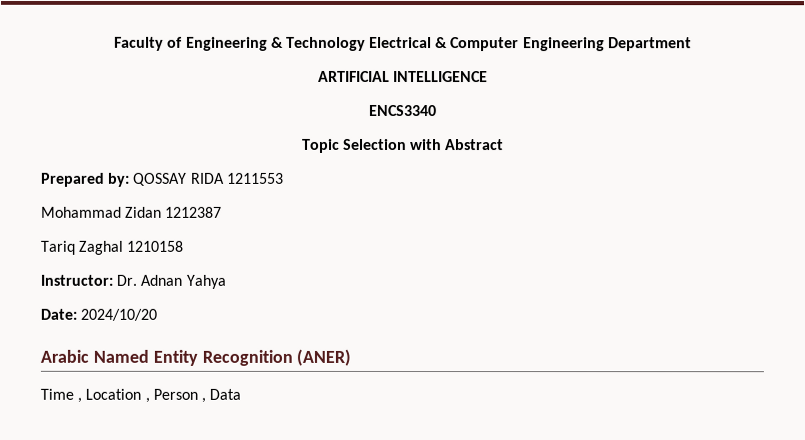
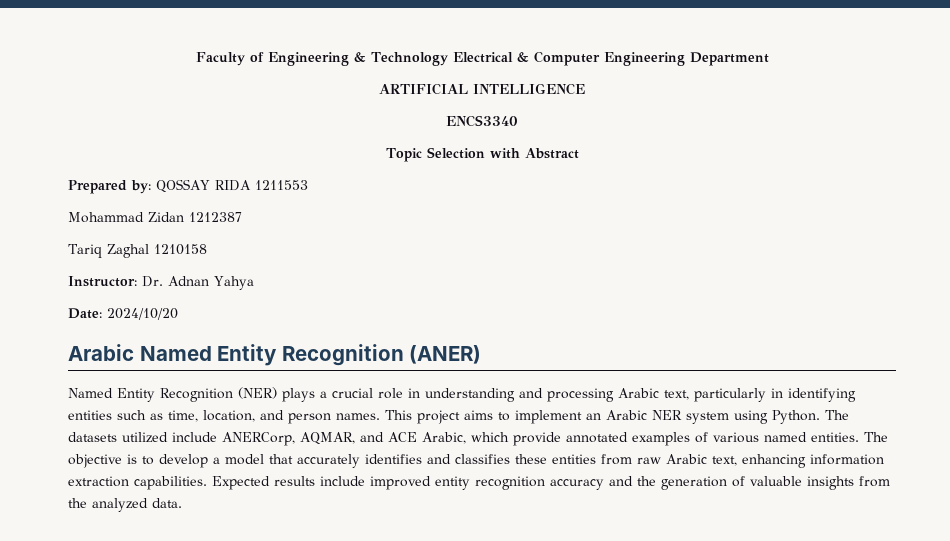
[40,388,242,403] Time , Location , Person , Data -> [68,387,856,402] [68,410,849,424] [68,432,888,446] [68,454,884,468] [68,476,890,490] [68,498,182,512] Named Entity Recognition (NER) plays a crucial role in understanding and processing Arabic text, particularly in identifying entities such as time, location, and person names. This project aims to implement an Arabic NER system using Python. The datasets utilized include ANERCorp, AQMAR, and ACE Arabic, which provide annotated examples of various named entities. The objective is to develop a model that accurately identifies and classifies these entities from raw Arabic text, enhancing information extraction capabilities. Expected results include improved entity recognition accuracy and the generation of valuable insights from the analyzed data.

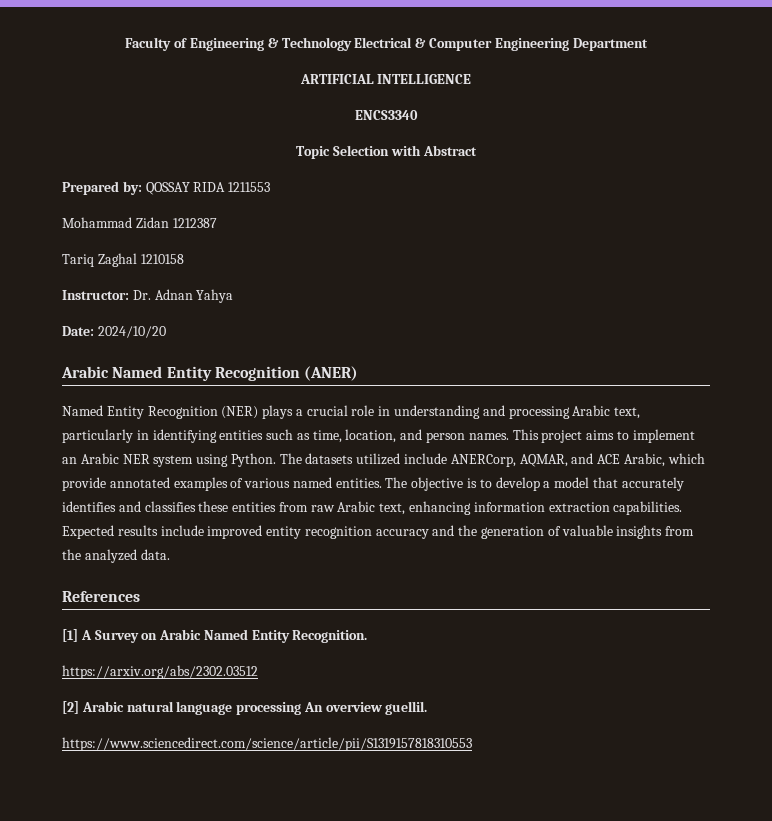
(182, 503) none -> [62,591,140,602] [62,629,368,643] [62,665,258,679] [62,701,428,715] [62,737,472,751] // References // [1] A Survey on Arabic Named Entity Recognition. // https://arxiv.org/abs/2302.03512 // [2] Arabic natural language processing An overview guellil. // https://www.sciencedirect.com/science/article/pii/S1319157818310553

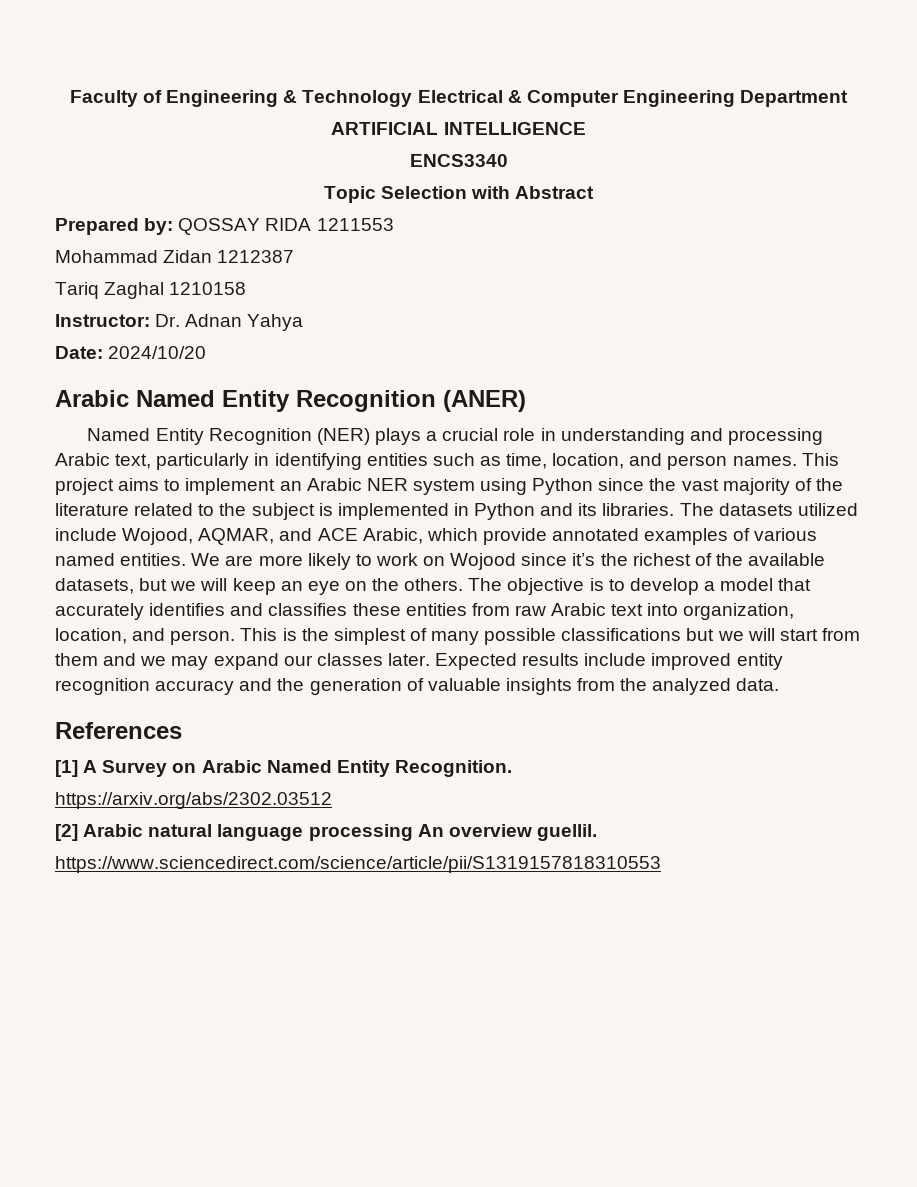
[230,453,276,467] Python. -> [532,478,843,495] [55,503,675,520] Python since the vast majority of the literature related to the subject is implemented in Python and its libraries.
[450,454,516,467] ANERCorp, -> [122,528,194,545] Wojood,
(382, 483) none -> [191,553,826,570] [55,578,464,595] We are more likely to work on Wojood since it’s the richest of the available datasets, but we will keep an eye on the others.
[379,501,683,515] text, enhancing information extraction capabilities. -> [611,603,795,620] [55,628,860,645] [55,653,430,670] text into organization, location, and person. This is the simplest of many possible classifications but we will start from them and we may expand our classes later.

